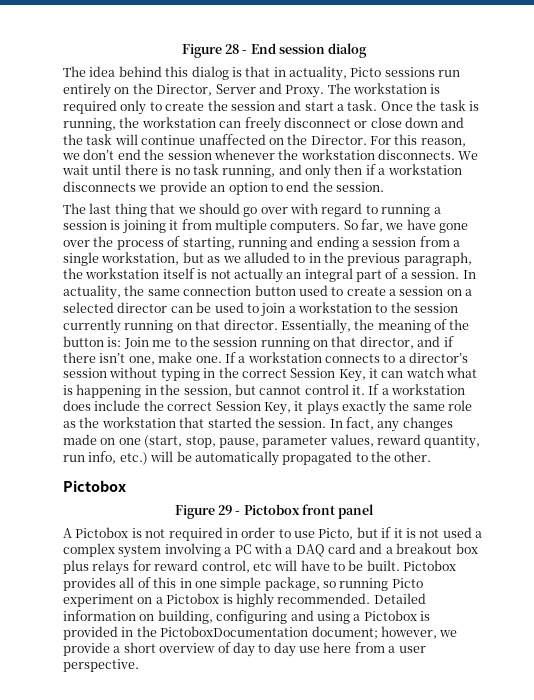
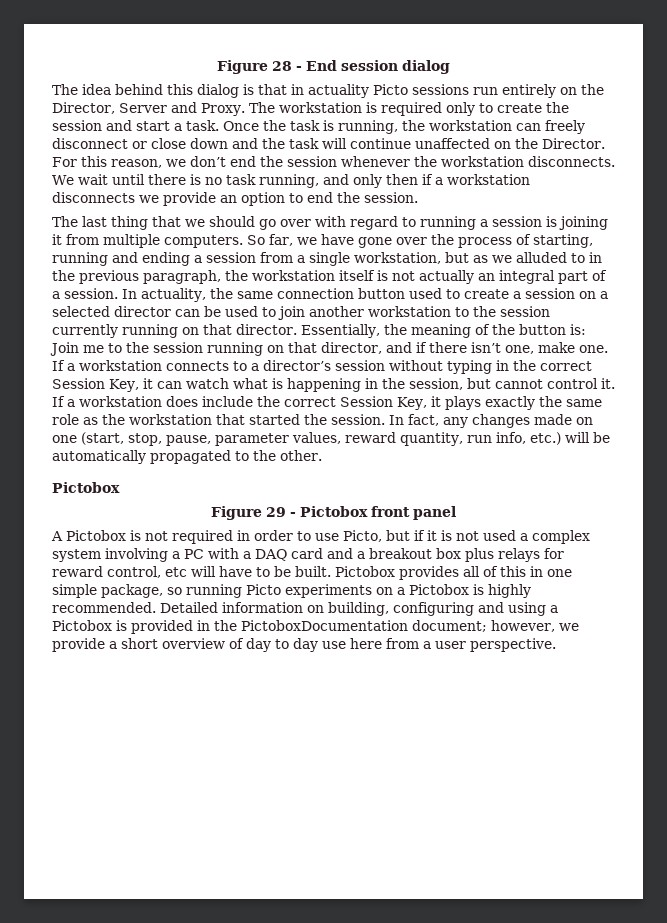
[289,66,347,81] actuality, -> [308,84,369,98] actuality
[288,306,296,313] a -> [309,306,364,317] another
[63,594,134,607] experiment -> [285,584,372,598] experiments

